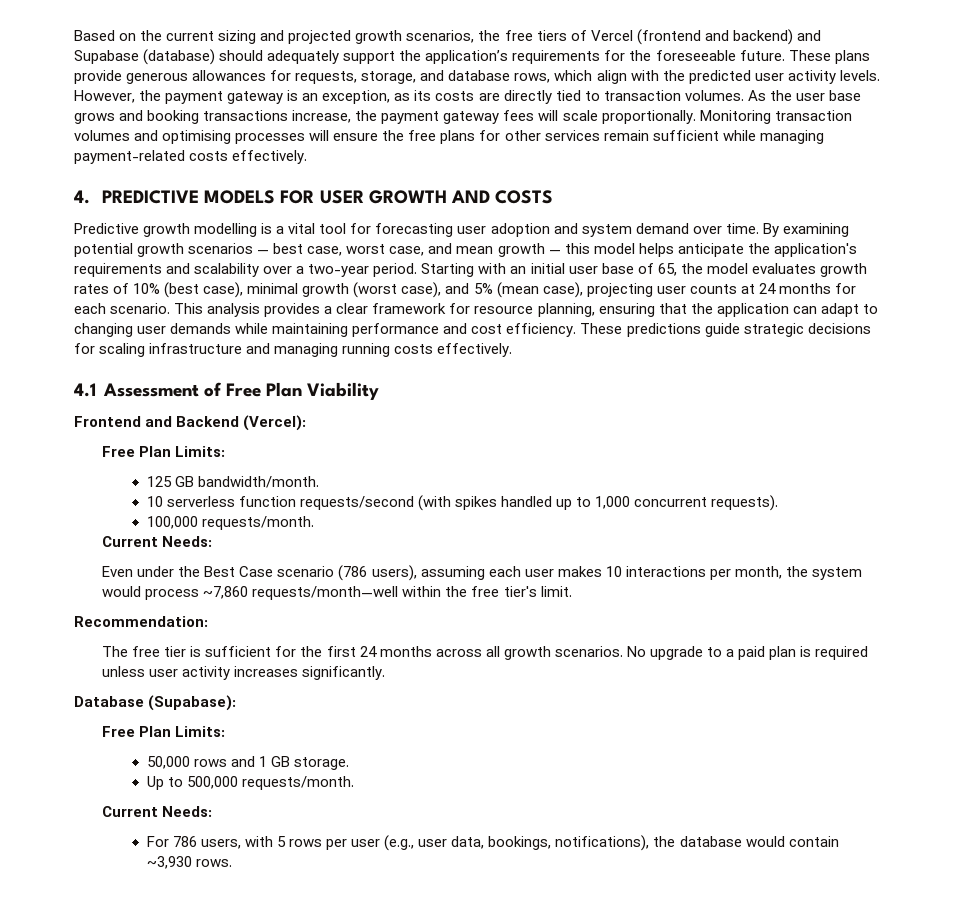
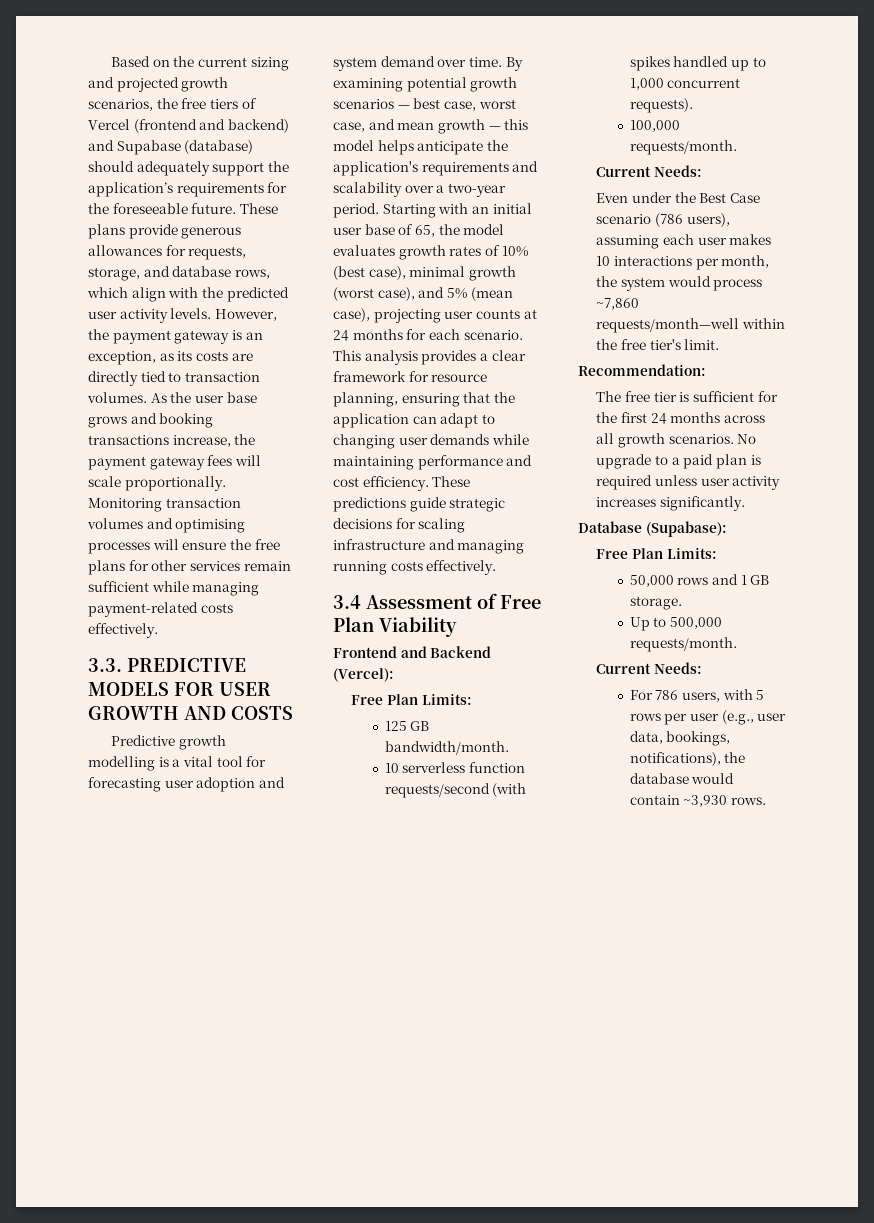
[74,190,90,204] 4. -> [88,658,122,672] 3.3.
[74,383,96,397] 4.1 -> [333,595,361,609] 3.4

